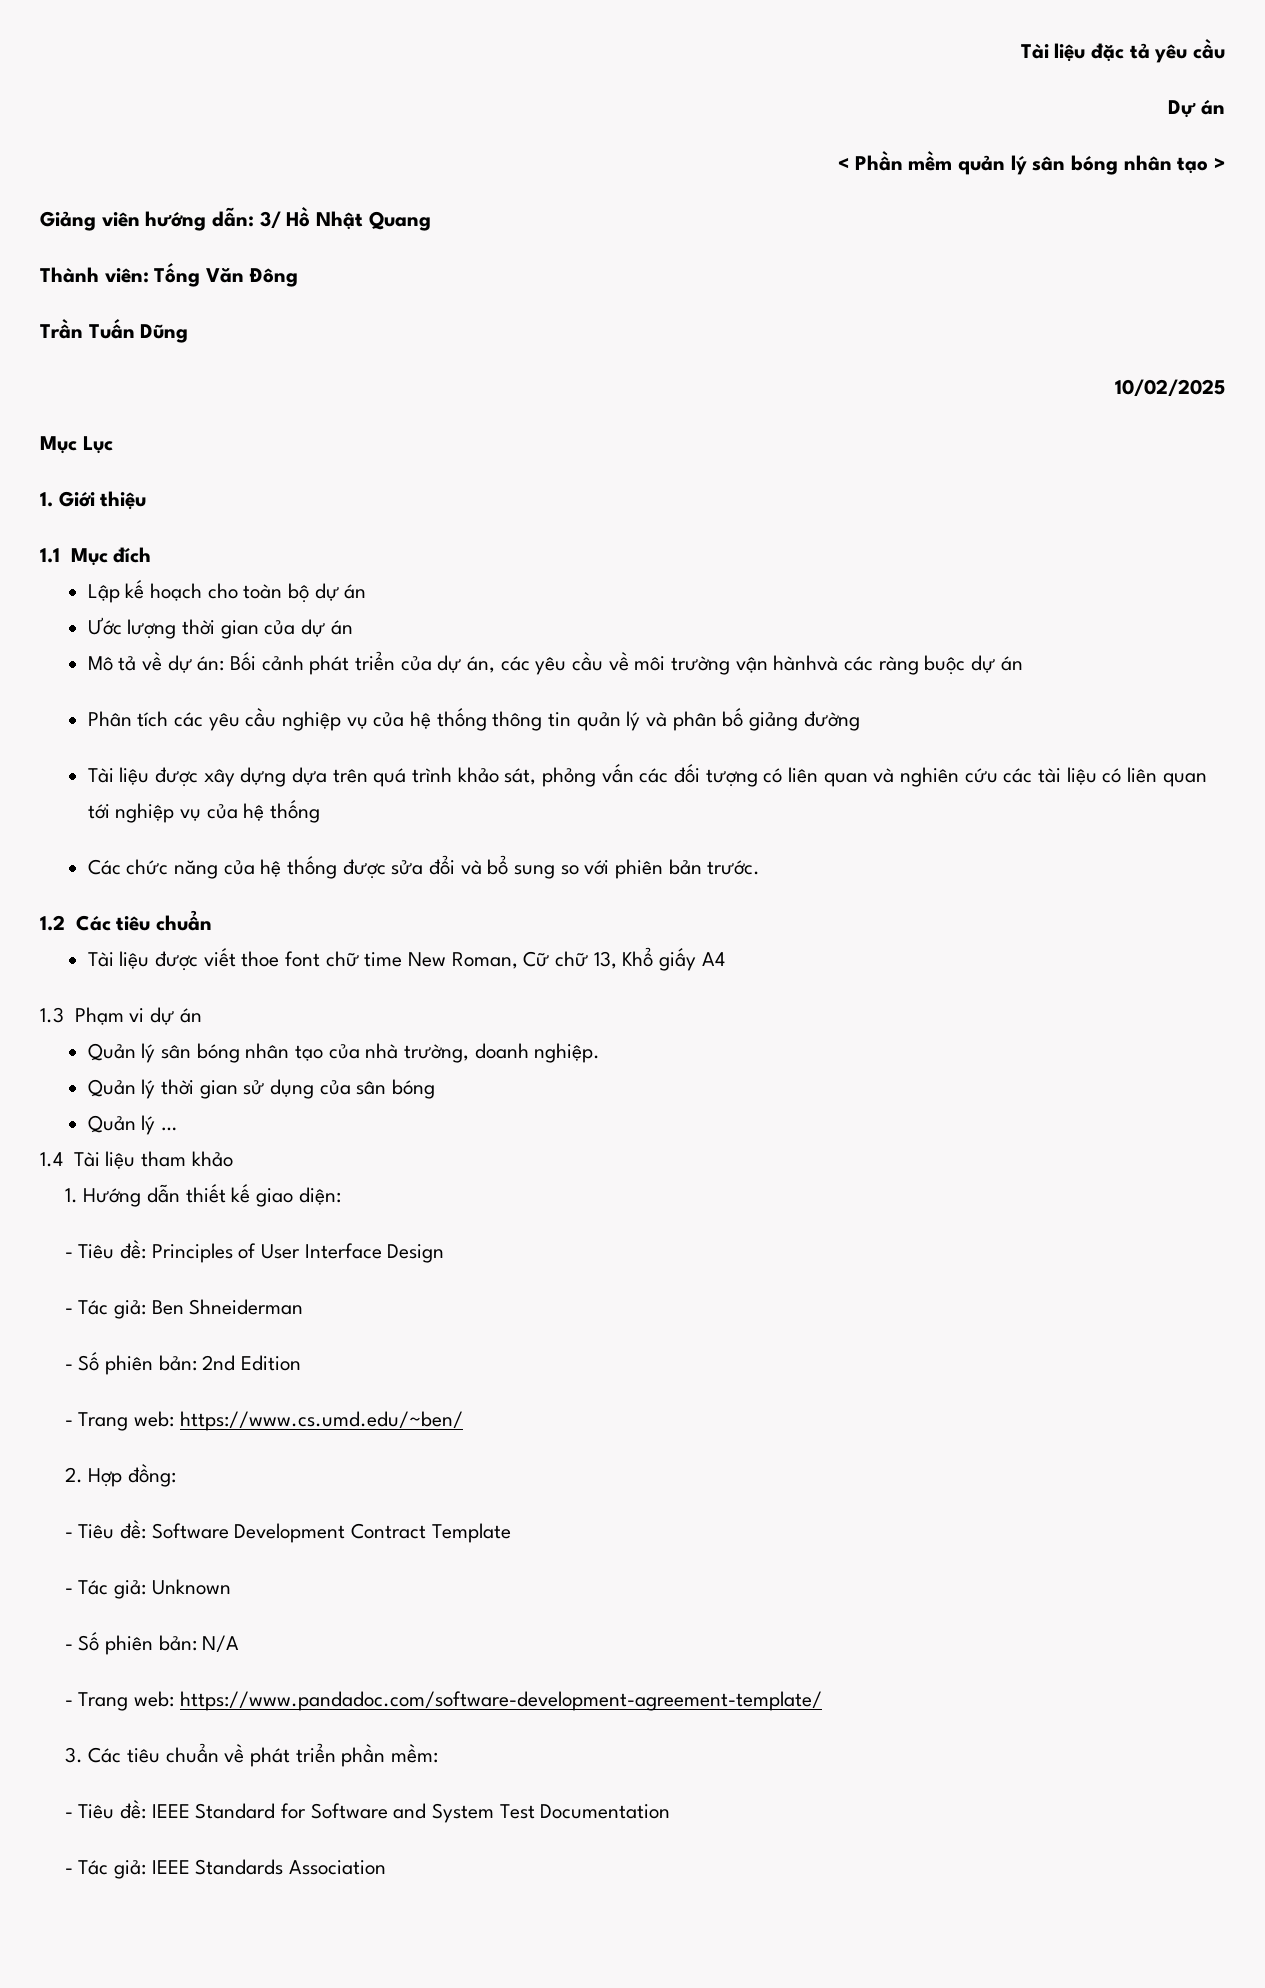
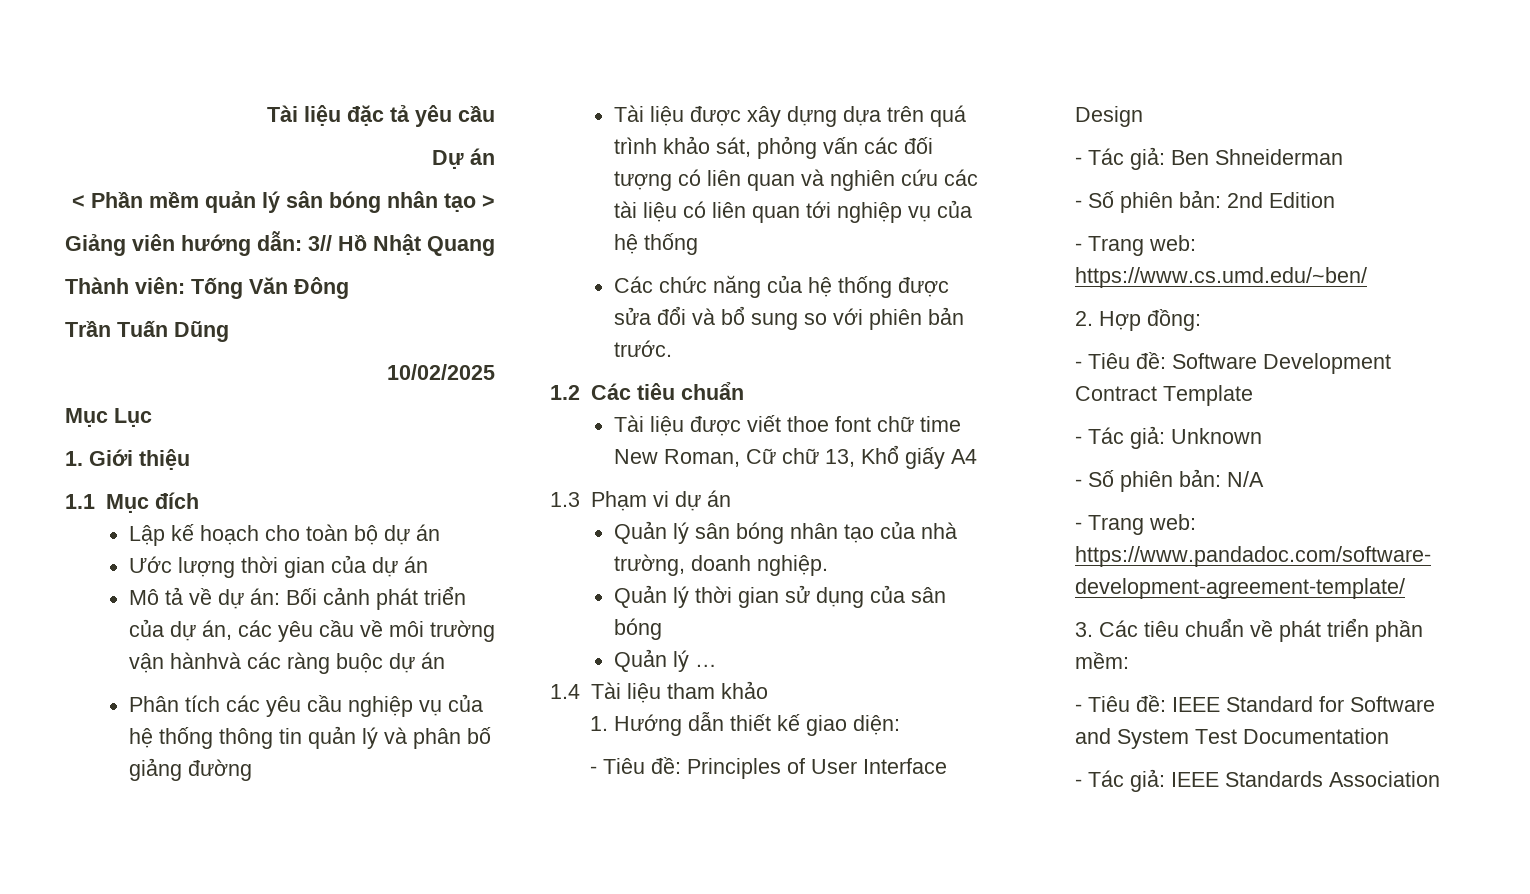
[259,211,281,229] 3/ -> [308,235,332,251] 3//

